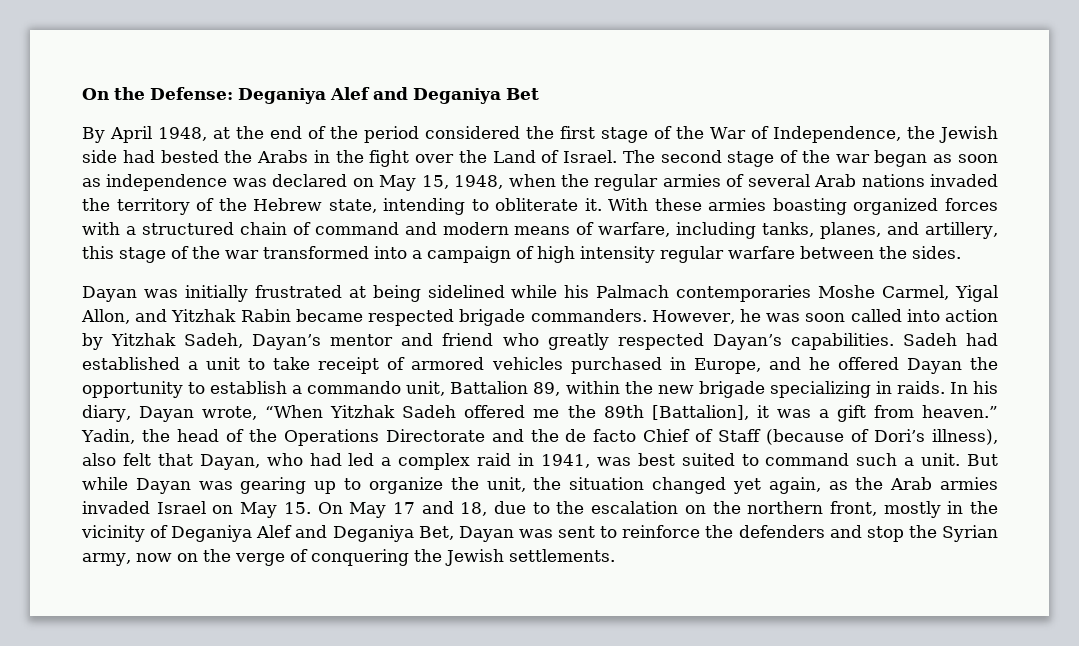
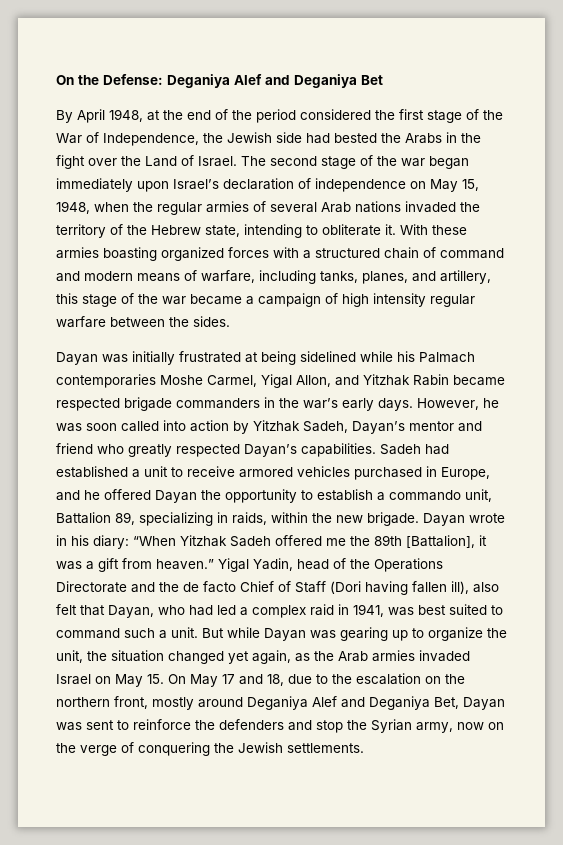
[933,154,999,163] [82,174,348,191] as soon as independence was declared -> [56,178,406,192] immediately upon Israel’s declaration of independence
[263,246,407,259] transformed into -> [190,294,242,305] became
[530,309,647,322] commanders. -> [176,397,413,411] commanders in the war’s early days.
[273,357,406,374] take receipt of -> [187,466,235,477] receive
[565,381,998,398] [82,405,258,422] within the new brigade specializing in raids. In his diary, Dayan wrote, -> [139,512,505,526] [56,535,129,549] specializing in raids, within the new brigade. Dayan wrote in his diary:
[81,429,170,444] Yadin, the -> [218,558,293,572] Yigal Yadin,
[766,429,998,445] (because of Dori’s illness), -> [330,581,469,595] (Dori having fallen ill),
[947,501,999,514] [81,525,169,542] in the vicinity of -> [198,697,243,708] around

